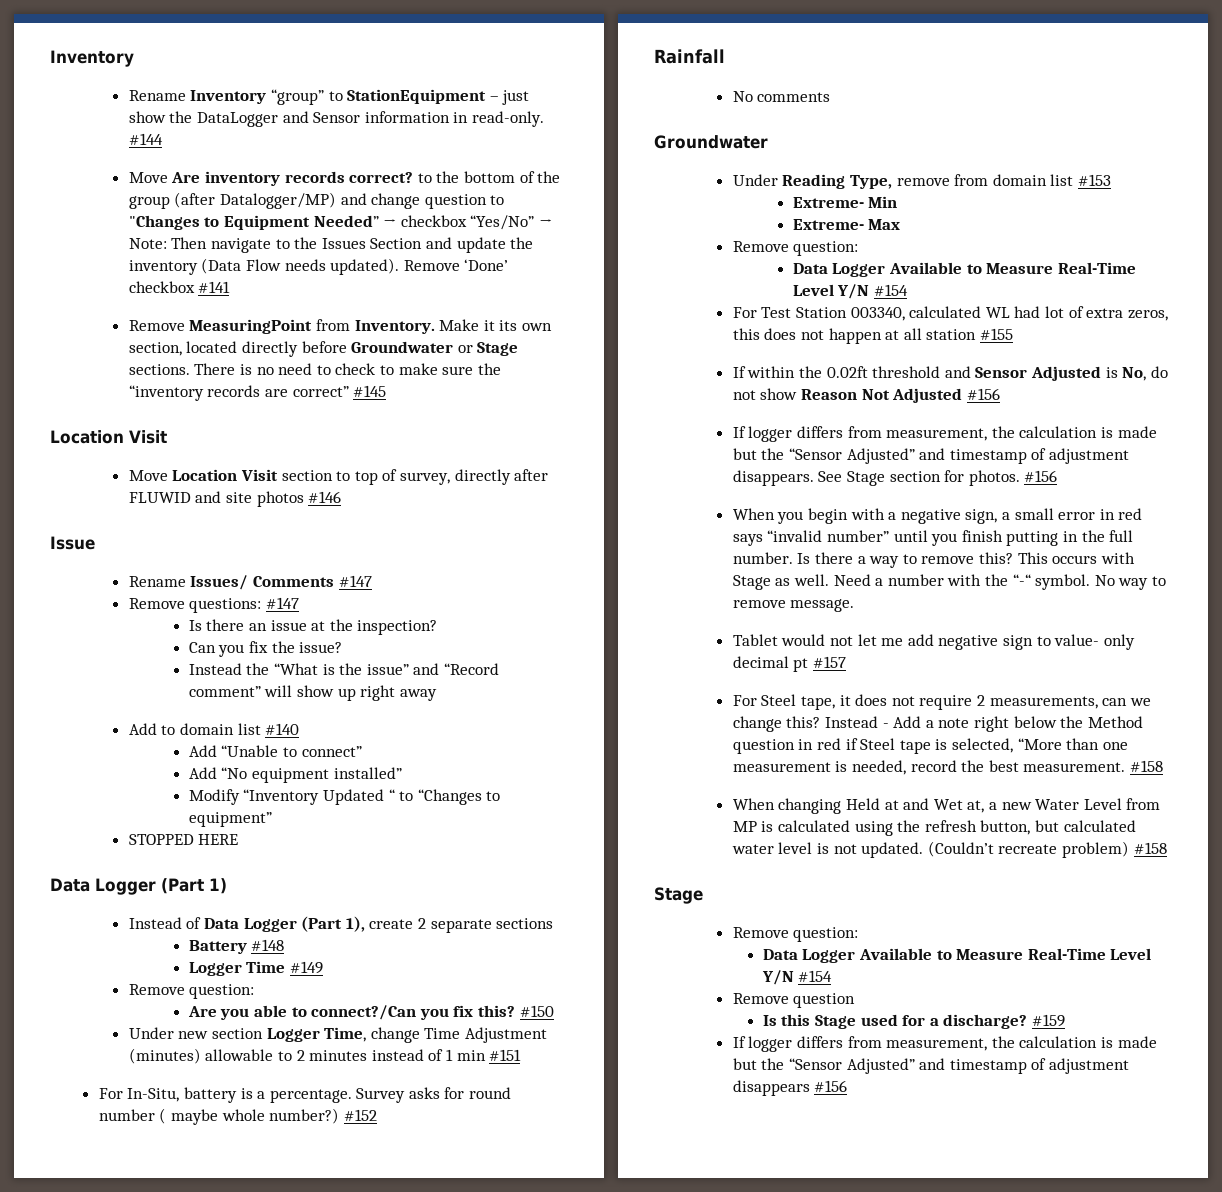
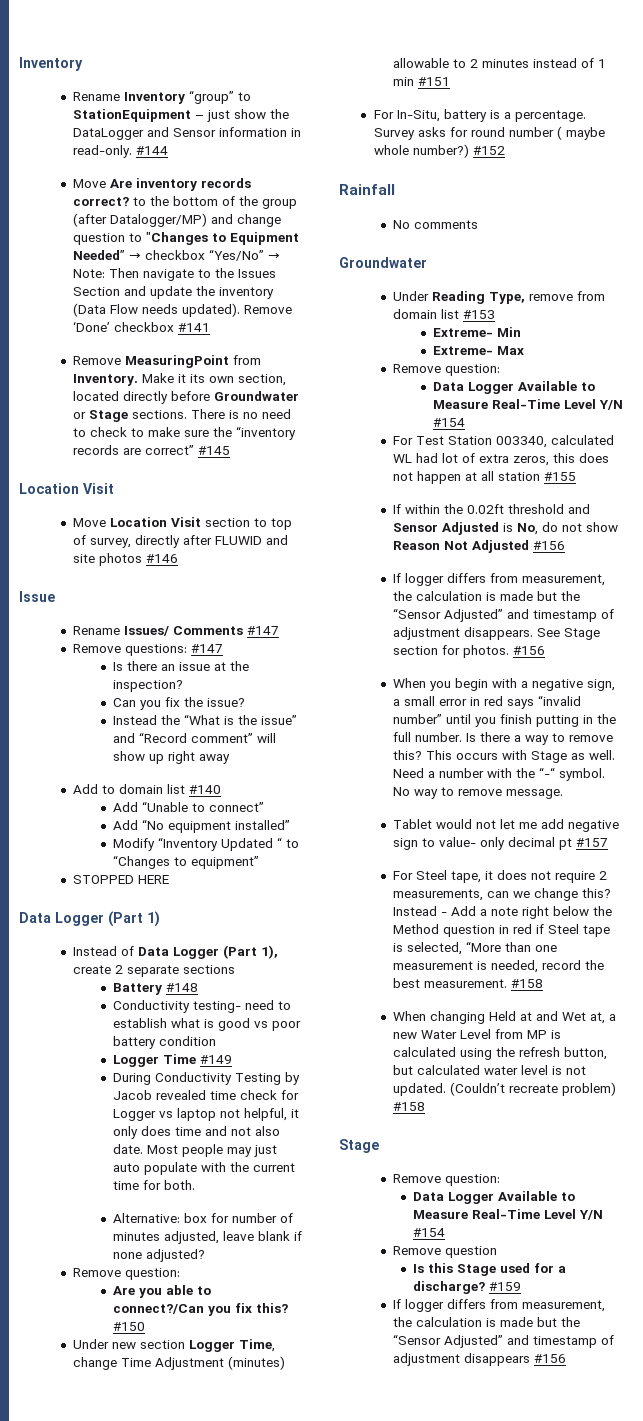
[188,961,324,976] Logger Time #149 -> [112,1000,291,1013] [112,1018,301,1031] [112,1036,216,1049] [112,1054,232,1067] [112,1072,300,1085] [112,1090,299,1100] [112,1108,299,1121] [112,1126,280,1139] [112,1144,277,1157] [112,1162,295,1175] [112,1180,195,1190] [112,1213,293,1223] [112,1231,302,1244] [112,1249,205,1262] Conductivity testing- need to establish what is good vs poor battery condition // Logger Time #149 // During Conductivity Testing by Jacob revealed time check for Logger vs laptop not helpful, it only does time and not also date. Most people may just auto populate with the current time for both. // Alternative: box for number of minutes adjusted, leave blank if none adjusted?

